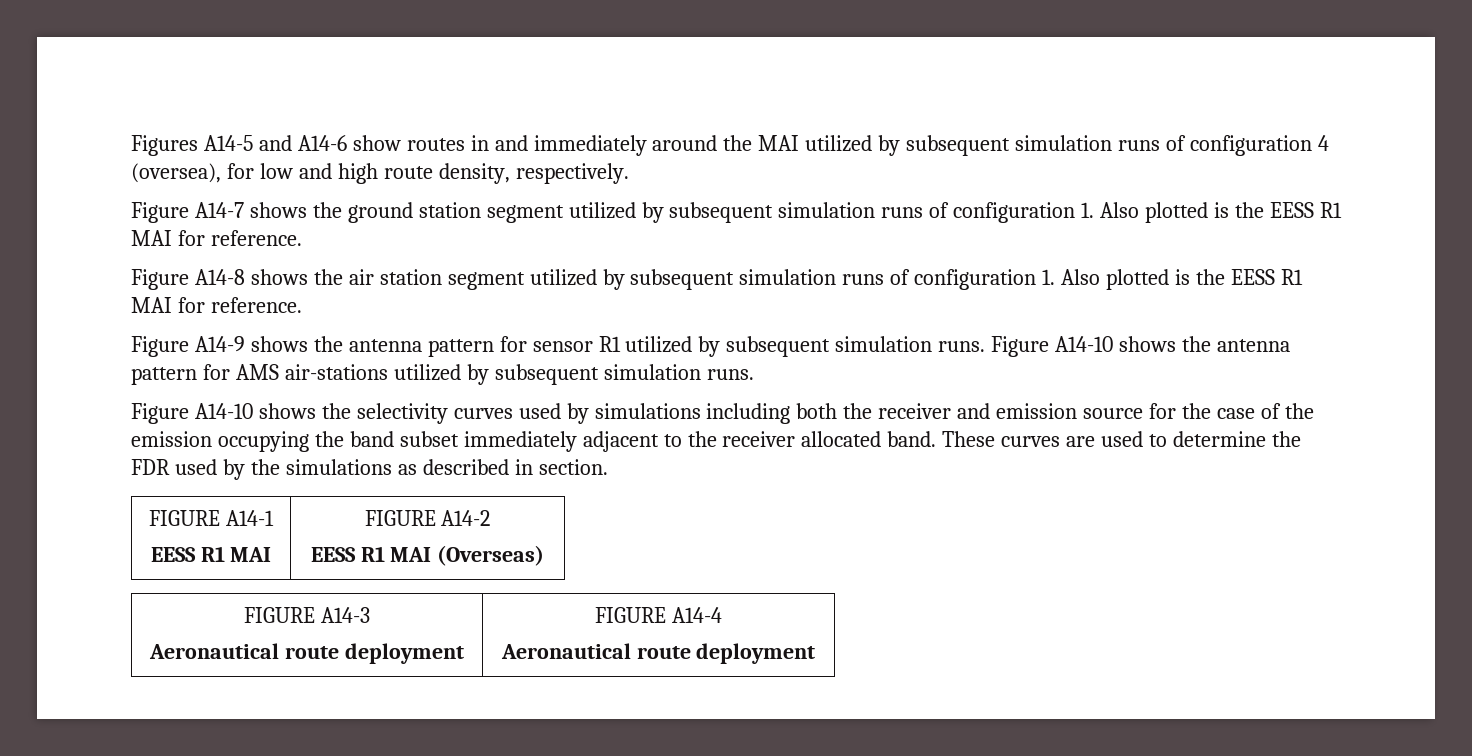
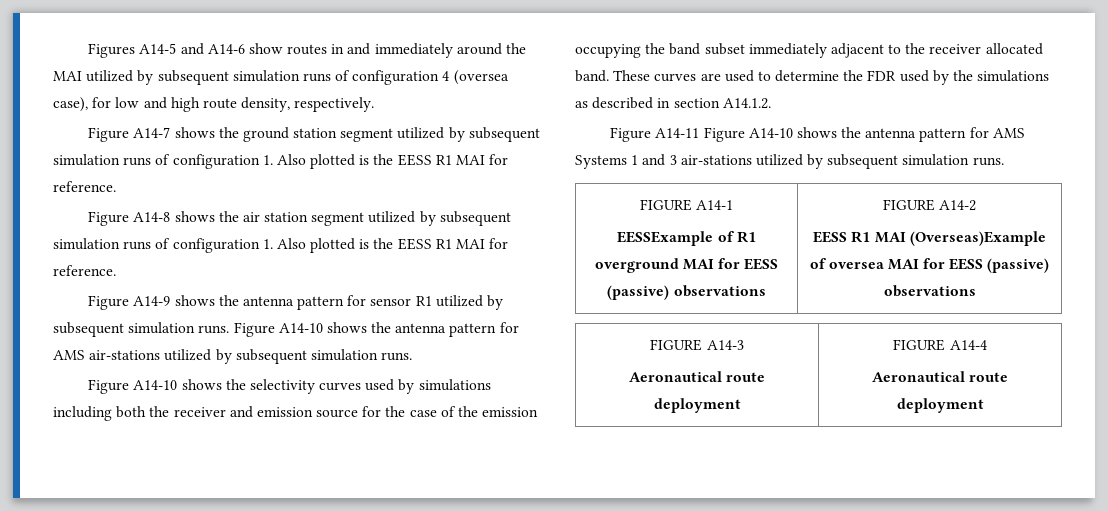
[131,163,221,183] (oversea), -> [453,70,509,85] [53,97,88,112] (oversea case),
[538,459,608,475] [149,510,274,526] [150,546,272,562] section. // FIGURE A14-1 // EESS R1 MAI -> [673,98,771,109] [610,127,1025,142] [575,154,1004,169] [639,199,734,211] [617,231,756,246] [594,258,779,273] [607,285,766,300] section A14.1.2. // Figure A14-11 Figure A14-10 shows the antenna pattern for AMS Systems 1 and 3 air-stations utilized by subsequent simulation runs. // FIGURE A14-1 // EESSExample of R1 overground MAI for EESS (passive) observations
[437,545,545,566] (Overseas) -> [909,231,1046,246] [809,258,1050,273] [883,285,976,297] (Overseas)Example of oversea MAI for EESS (passive) observations

